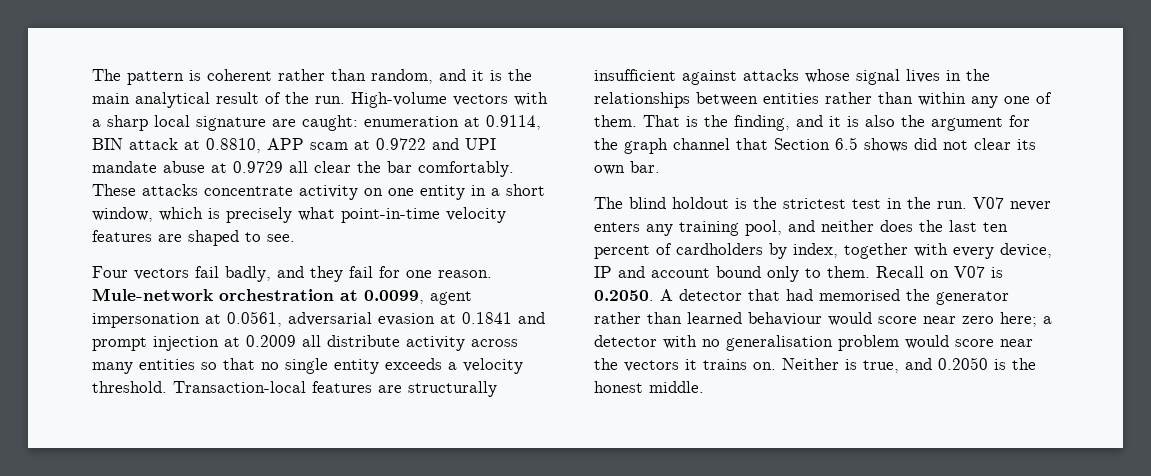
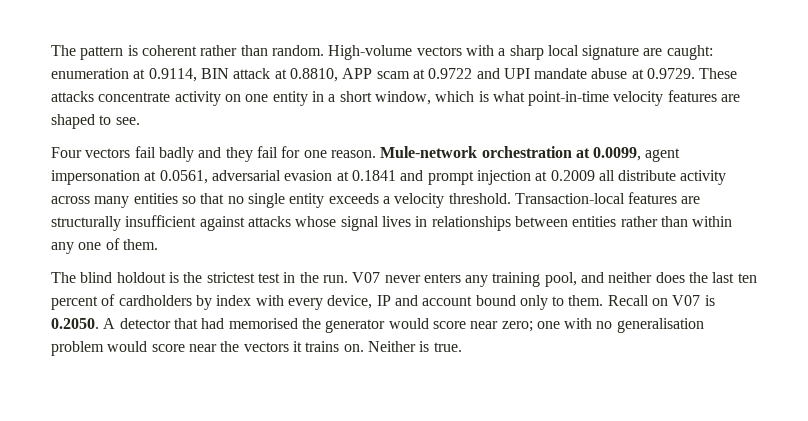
[371,69,532,84] [92,92,345,108] random, and it is the main analytical result of the run. -> [271,45,324,56] random.
[233,161,514,177] 0.9729 all clear the bar comfortably. -> [647,68,696,79] 0.9729.
[226,207,292,223] precisely -> (489, 96) none
[225,266,271,282] badly, -> [158,147,194,162] badly
[966,69,990,81] the -> (428, 221) none
[643,115,1030,131] [594,137,1036,154] [594,161,660,175] That is the finding, and it is also the argument for the graph channel that Section 6.5 shows did not clear its own bar. -> (158, 244) none
[793,243,908,259] index, together -> [216,295,252,306] index
[594,312,1052,327] [594,335,657,347] rather than learned behaviour would score near zero here; a detector -> [388,318,560,332] would score near zero; one
[863,357,1036,373] [594,381,704,393] true, and 0.2050 is the honest middle. -> [433,342,462,352] true.

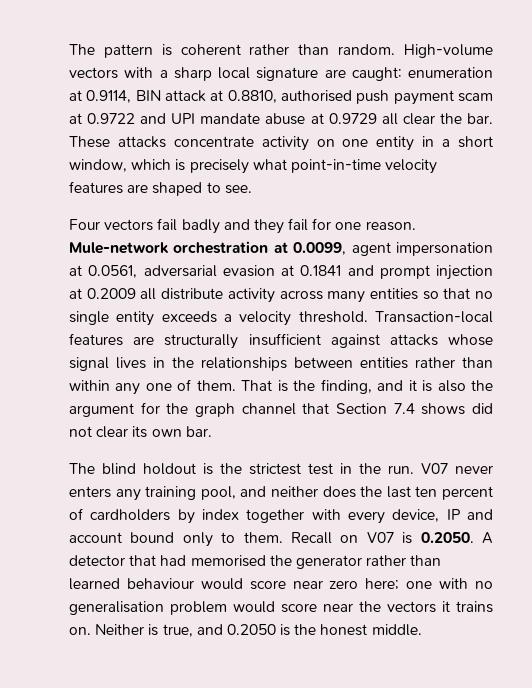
[342,68,373,79] APP -> [281,90,454,105] authorised push payment
[647,68,696,79] 0.9729. -> [328,113,493,125] 0.9729 all clear the bar.
(489, 96) none -> [189,159,249,174] precisely
(428, 221) none -> [172,357,194,368] the
(158, 244) none -> [241,379,493,394] [69,402,493,417] [69,426,212,438] That is the finding, and it is also the argument for the graph channel that Section 7.4 shows did not clear its own bar.
(252, 300) none -> [246,509,305,523] together
[388,318,533,332] would score near zero; -> [366,555,442,566] [69,578,400,590] rather than learned behaviour would score near zero here;
[433,342,462,352] true. -> [162,624,422,637] true, and 0.2050 is the honest middle.

